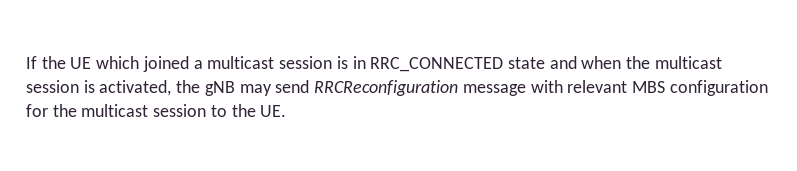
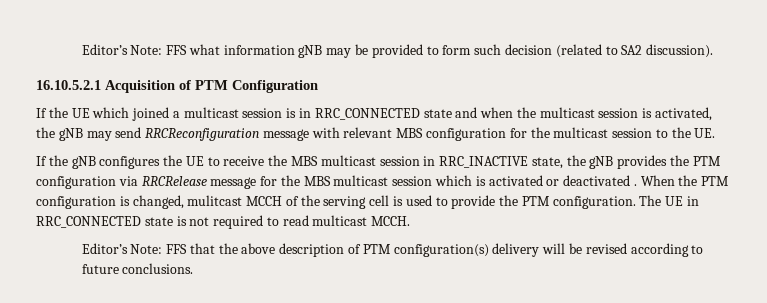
(26, 62) none -> [81,44,714,58] [36,80,318,93] Editor’s Note: FFS what information gNB may be provided to form such decision (related to SA2 discussion). // 16.10.5.2.1 Acquisition of PTM Configuration //
(287, 111) none -> [36,155,721,169] [36,175,730,189] [36,195,700,209] [36,215,411,229] [81,243,704,257] [81,263,194,274] // If the gNB configures the UE to receive the MBS multicast session in RRC_INACTIVE state, the gNB provides the PTM configuration via RRCRelease message for the MBS multicast session which is activated or deactivated . When the PTM configuration is changed, mulitcast MCCH of the serving cell is used to provide the PTM configuration. The UE in RRC_CONNECTED state is not required to read multicast MCCH. // Editor’s Note: FFS that the above description of PTM configuration(s) delivery will be revised according to future conclusions.

